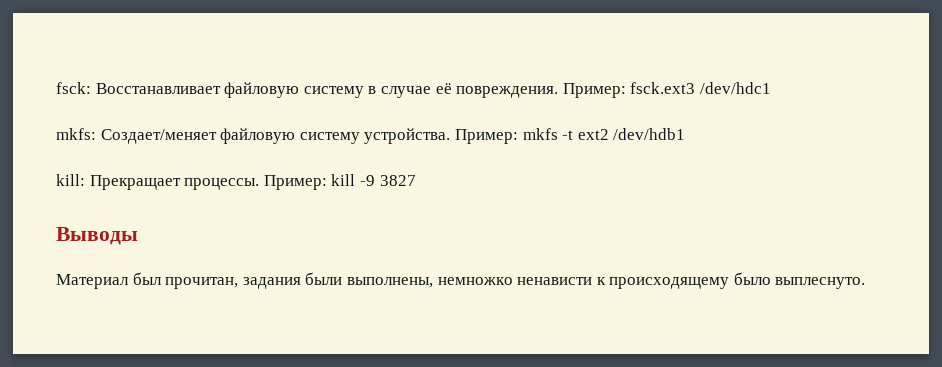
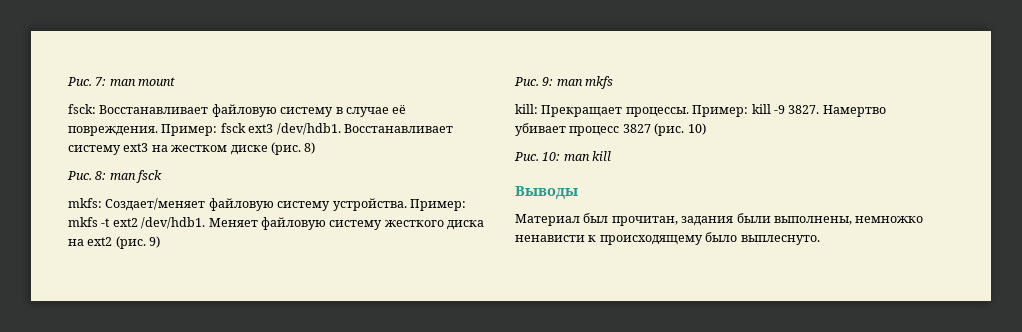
(56, 88) none -> [67,77,176,86] Рис. 7: man mount //
[630,82,771,94] fsck.ext3 /dev/hdc1 -> [220,123,453,135] [68,142,316,155] [67,170,163,183] fsck ext3 /dev/hdb1. Восстанавливает систему ext3 на жестком диске (рис. 8) // Рис. 8: man fsck
[613,128,686,140] /dev/hdb1 -> [141,217,484,230] [68,236,161,249] [514,76,614,89] /dev/hdb1. Меняет файловую систему жесткого диска на ext2 (рис. 9) // Рис. 9: man mkfs
[379,175,416,186] 3827 -> [788,105,886,117] [515,123,706,136] [514,151,612,161] 3827. Намертво убивает процесс 3827 (рис. 10) // Рис. 10: man kill

